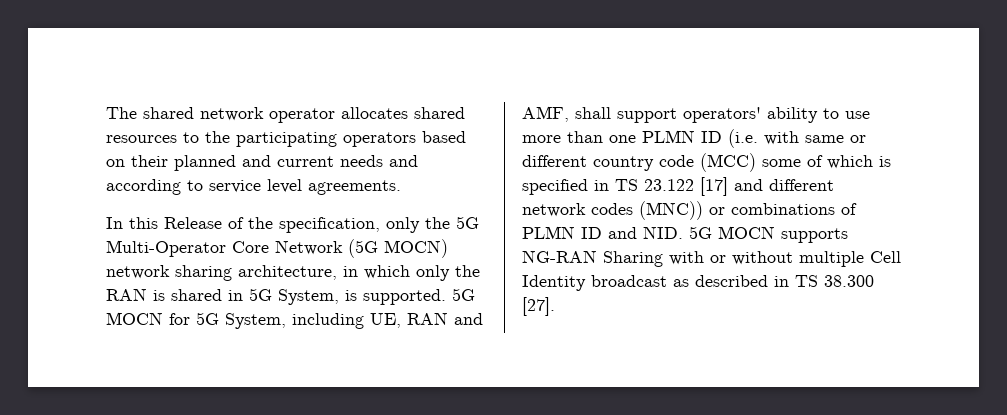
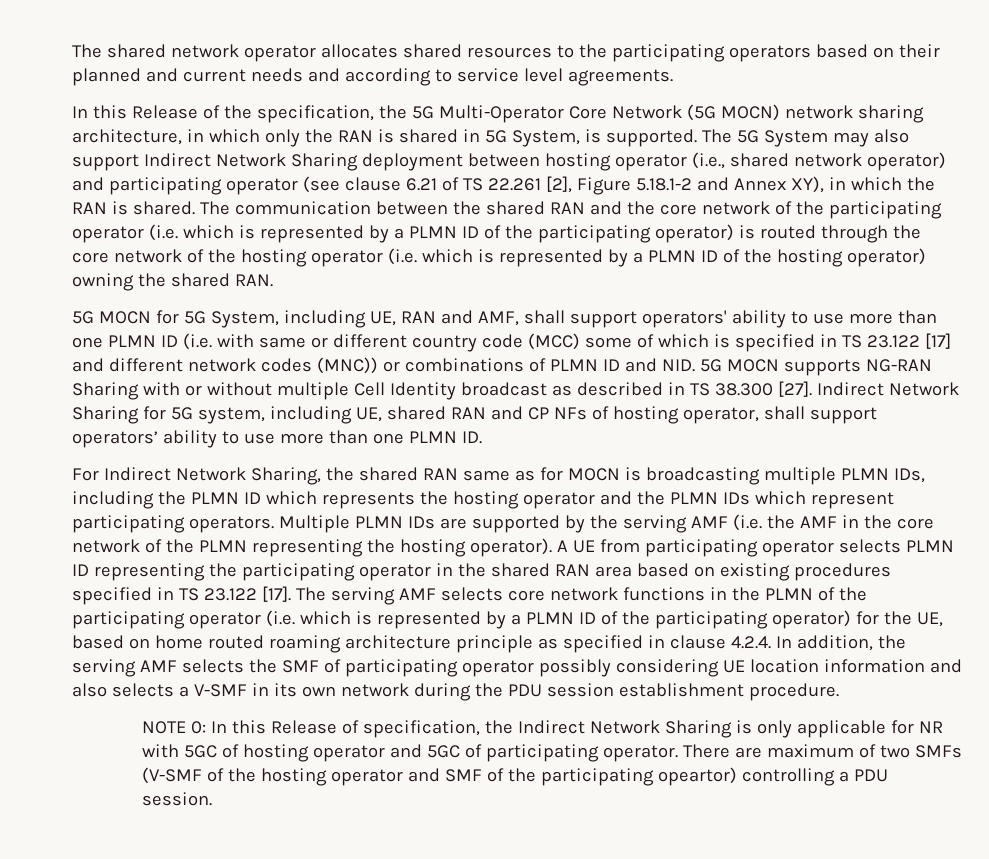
[386,217,420,233] only -> (374, 114) none
(446, 297) none -> [701,129,909,147] [72,152,946,171] [72,176,935,195] [72,201,942,219] [72,224,921,243] [72,248,926,267] [72,273,273,291] The 5G System may also support Indirect Network Sharing deployment between hosting operator (i.e., shared network operator) and participating operator (see clause 6.21 of TS 22.261 [2], Figure 5.18.1-2 and Annex XY), in which the RAN is shared. The communication between the shared RAN and the core network of the participating operator (i.e. which is represented by a PLMN ID of the participating operator) is routed through the core network of the hosting operator (i.e. which is represented by a PLMN ID of the hosting operator) owning the shared RAN. //
(555, 306) none -> [816,382,959,396] [72,406,877,424] [72,430,482,448] [72,467,925,485] [72,491,894,509] [72,514,934,533] [72,538,954,557] [72,563,891,581] [72,586,867,605] [72,610,943,629] [72,635,906,653] [72,659,962,677] [72,683,839,701] [141,720,943,738] [141,744,962,762] [141,767,888,786] [141,792,212,806] Indirect Network Sharing for 5G system, including UE, shared RAN and CP NFs of hosting operator, shall support operators’ ability to use more than one PLMN ID. // For Indirect Network Sharing, the shared RAN same as for MOCN is broadcasting multiple PLMN IDs, including the PLMN ID which represents the hosting operator and the PLMN IDs which represent participating operators. Multiple PLMN IDs are supported by the serving AMF (i.e. the AMF in the core network of the PLMN representing the hosting operator). A UE from participating operator selects PLMN ID representing the participating operator in the shared RAN area based on existing procedures specified in TS 23.122 [17]. The serving AMF selects core network functions in the PLMN of the participating operator (i.e. which is represented by a PLMN ID of the participating operator) for the UE, based on home routed roaming architecture principle as specified in clause 4.2.4. In addition, the serving AMF selects the SMF of participating operator possibly considering UE location information and also selects a V-SMF in its own network during the PDU session establishment procedure. // NOTE 0: In this Release of specification, the Indirect Network Sharing is only applicable for NR with 5GC of hosting operator and 5GC of participating operator. There are maximum of two SMFs (V-SMF of the hosting operator and SMF of the participating opeartor) controlling a PDU session.

